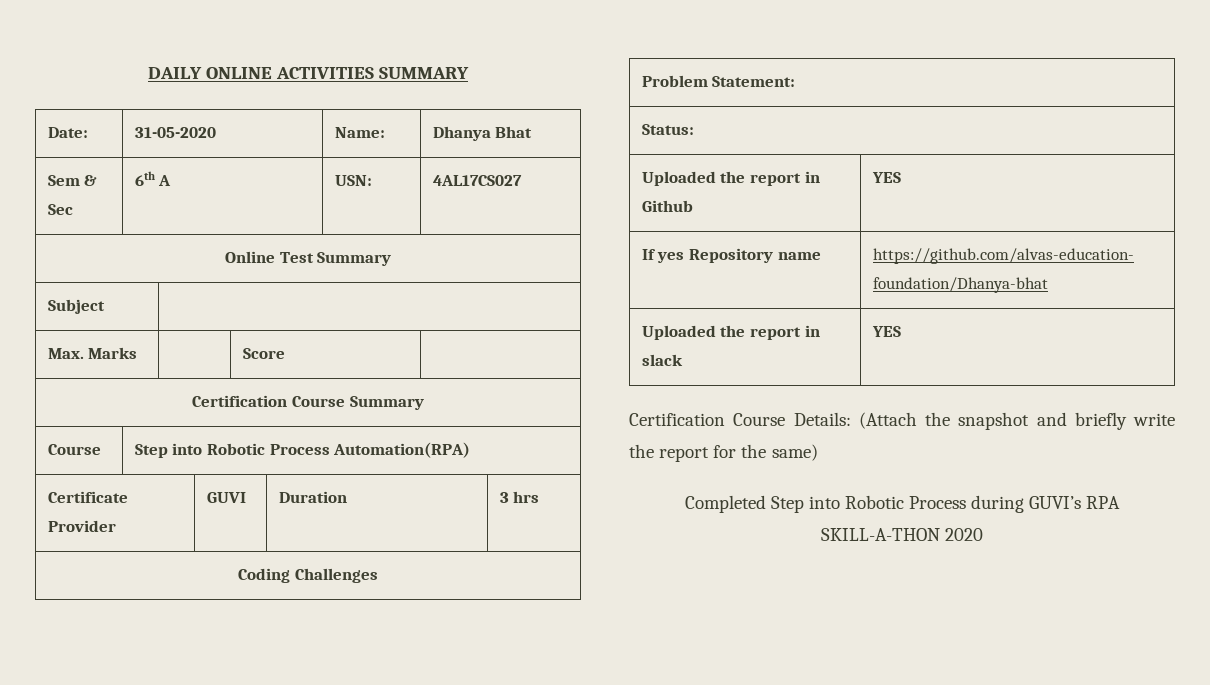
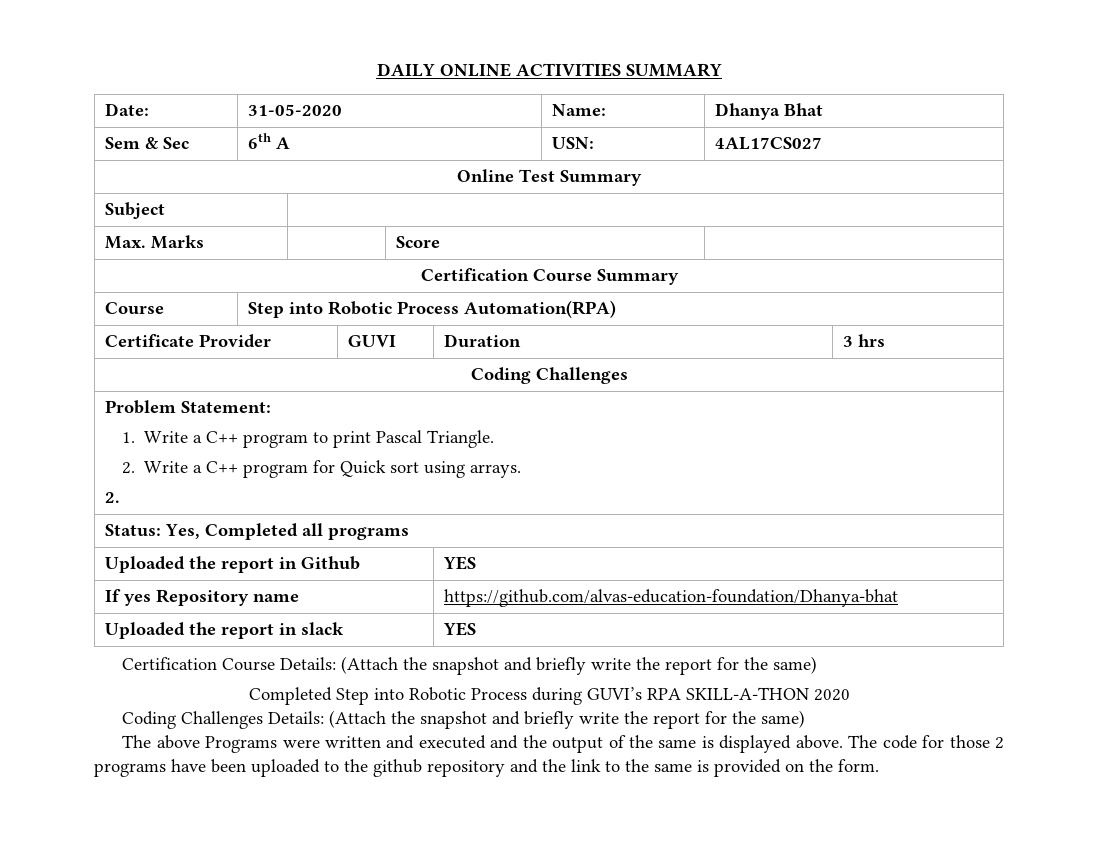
[641,124,694,135] // Status: -> [122,430,495,448] [122,460,522,478] [105,492,121,503] [105,523,410,540] // 1. Write a C++ program to print Pascal Triangle. // 2. Write a C++ program for Quick sort using arrays. // 2. // Status: Yes, Completed all programs
(984, 534) none -> [122,710,806,729] [122,735,1005,753] [94,759,879,777] // Coding Challenges Details: (Attach the snapshot and briefly write the report for the same) // The above Programs were written and executed and the output of the same is displayed above. The code for those 2 programs have been uploaded to the github repository and the link to the same is provided on the form.

